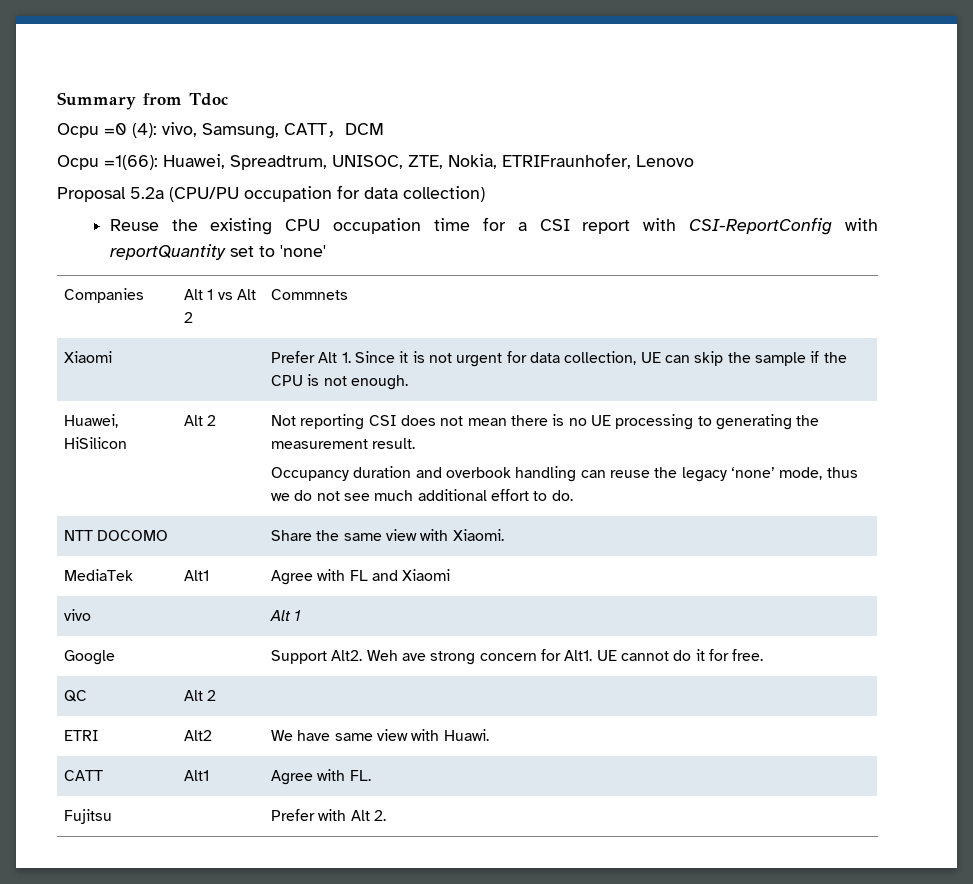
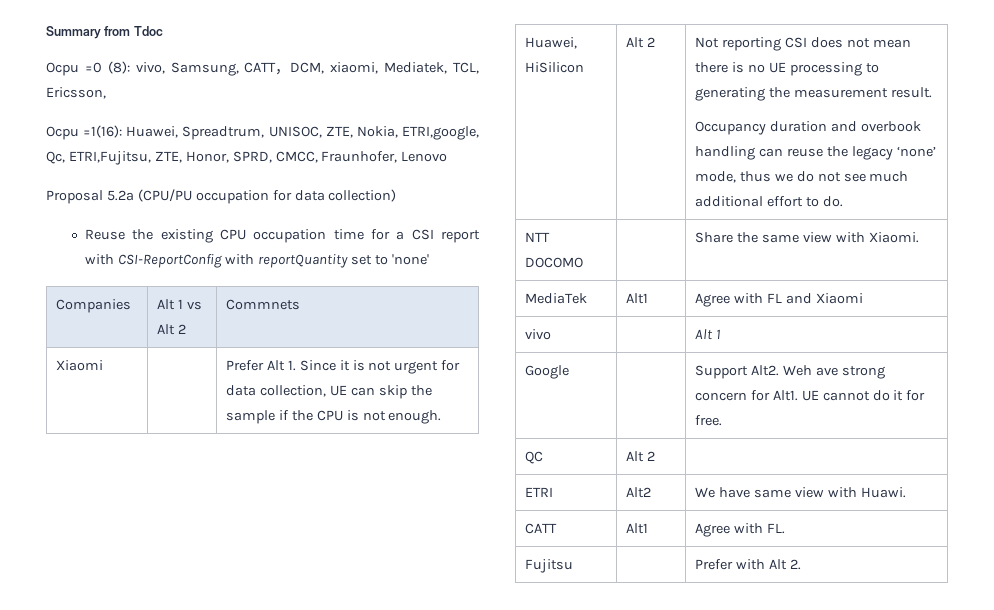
[132,123,157,138] (4): -> [107,61,130,74] (8):
[345,123,384,135] [57,155,158,170] DCM // Ocpu =1(66): -> [290,62,479,74] [46,87,106,99] [46,125,123,140] DCM, xiaomi, Mediatek, TCL, Ericsson, // Ocpu =1(16):
[502,153,631,169] ETRIFraunhofer, -> [401,126,479,140] [46,151,398,165] ETRI,google, Qc, ETRI,Fujitsu, ZTE, Honor, SPRD, CMCC, Fraunhofer,

